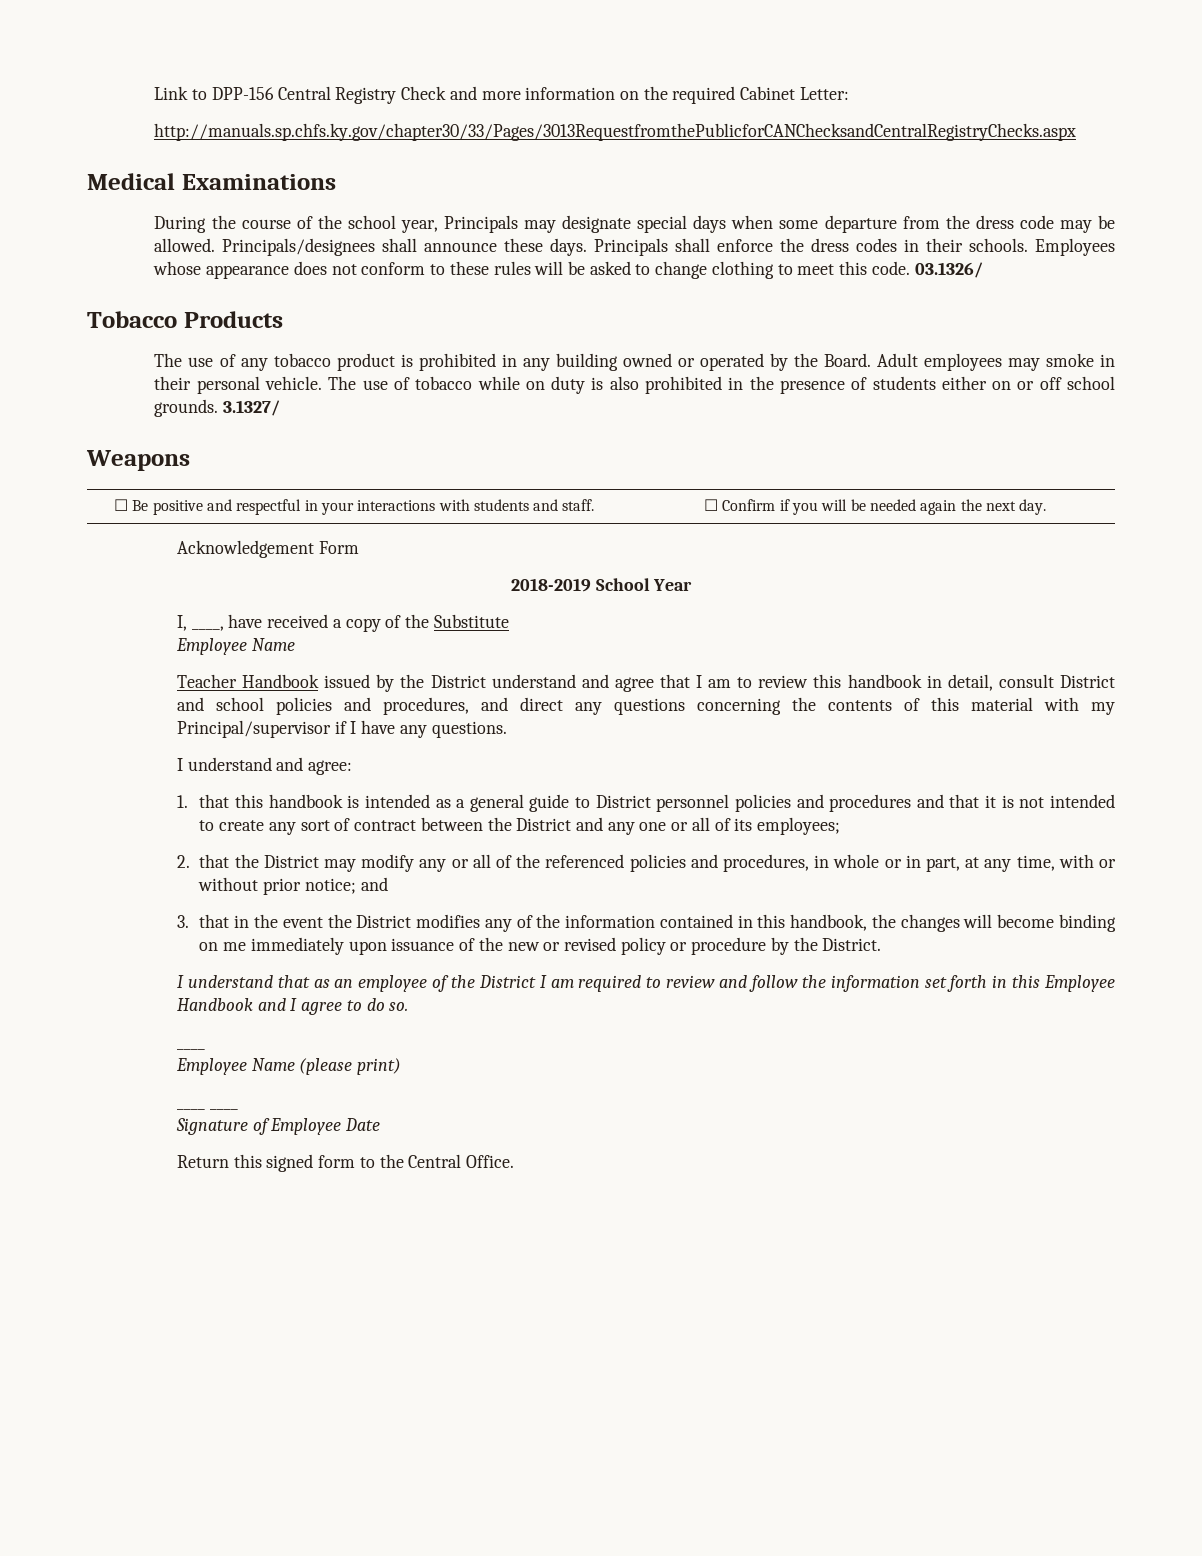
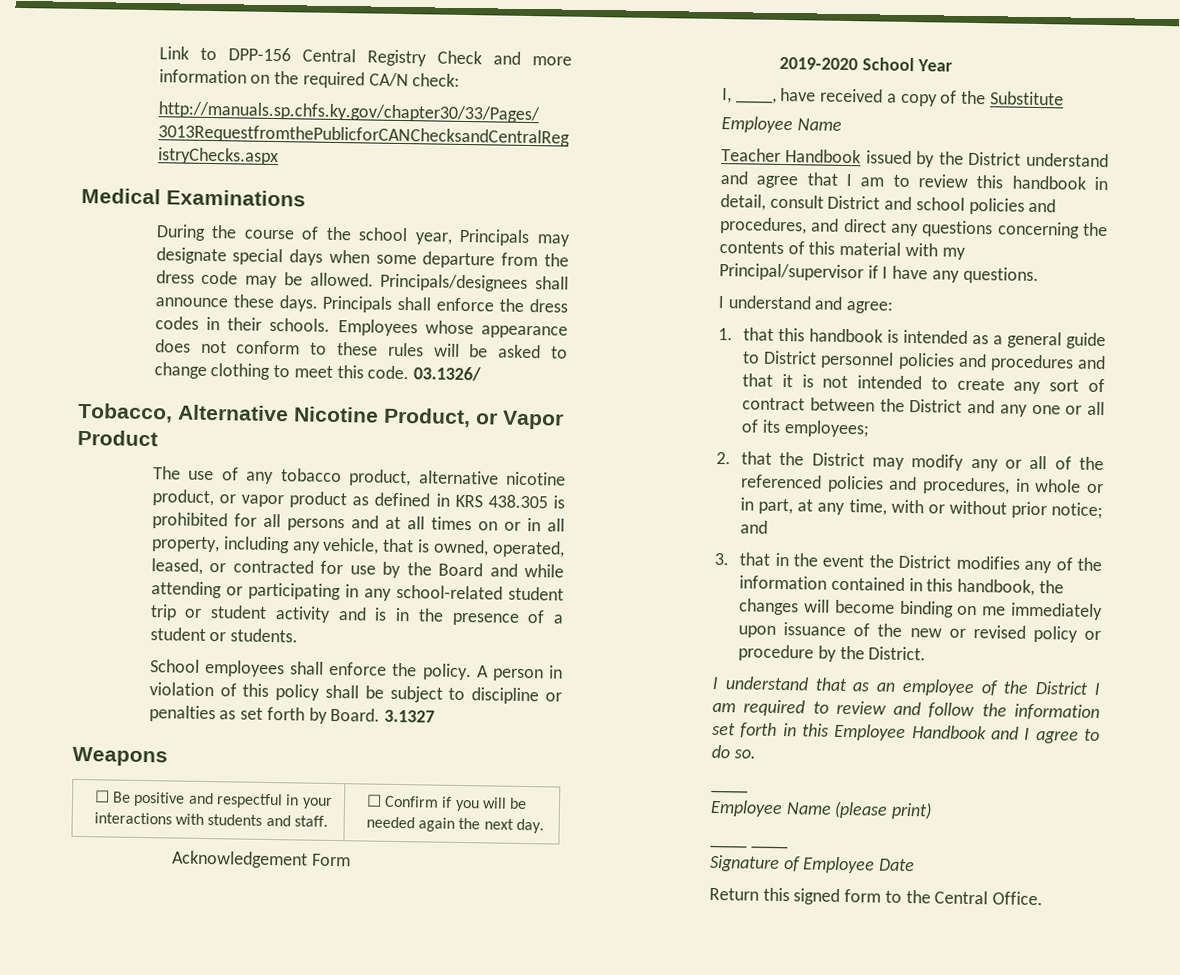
[740,86,849,100] Cabinet Letter: -> [368,72,461,88] CA/N check:
[87,311,283,328] Tobacco Products -> [77,402,564,430] [77,429,158,447] Tobacco, Alternative Nicotine Product, or Vapor Product
[336,353,1116,371] [154,376,1115,394] [154,399,281,417] product is prohibited in any building owned or operated by the Board. Adult employees may smoke in their personal vehicle. The use of tobacco while on duty is also prohibited in the presence of students either on or off school grounds. 3.1327/ -> [349,469,566,487] [151,489,565,509] [151,512,566,532] [150,536,566,558] [150,558,564,579] [150,581,564,601] [149,604,564,626] [149,627,299,643] [149,659,563,682] [148,682,562,705] [148,705,436,724] product, alternative nicotine product, or vapor product as defined in KRS 438.305 is prohibited for all persons and at all times on or in all property, including any vehicle, that is owned, operated, leased, or contracted for use by the Board and while attending or participating in any school-related student trip or student activity and is in the presence of a student or students. // School employees shall enforce the policy. A person in violation of this policy shall be subject to discipline or penalties as set forth by Board. 3.1327
[510,578,591,592] 2018-2019 -> [779,56,859,71] 2019-2020

